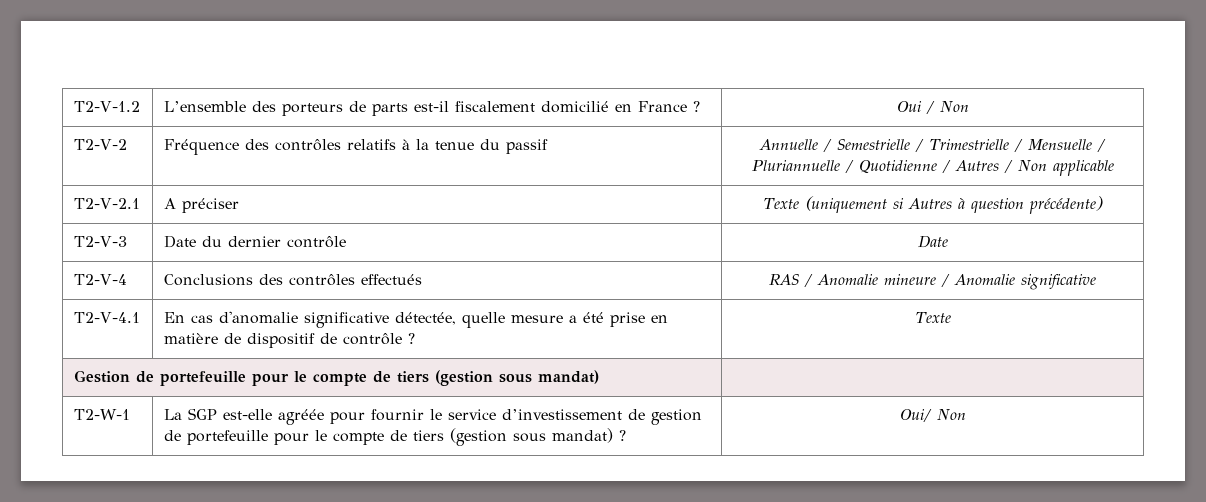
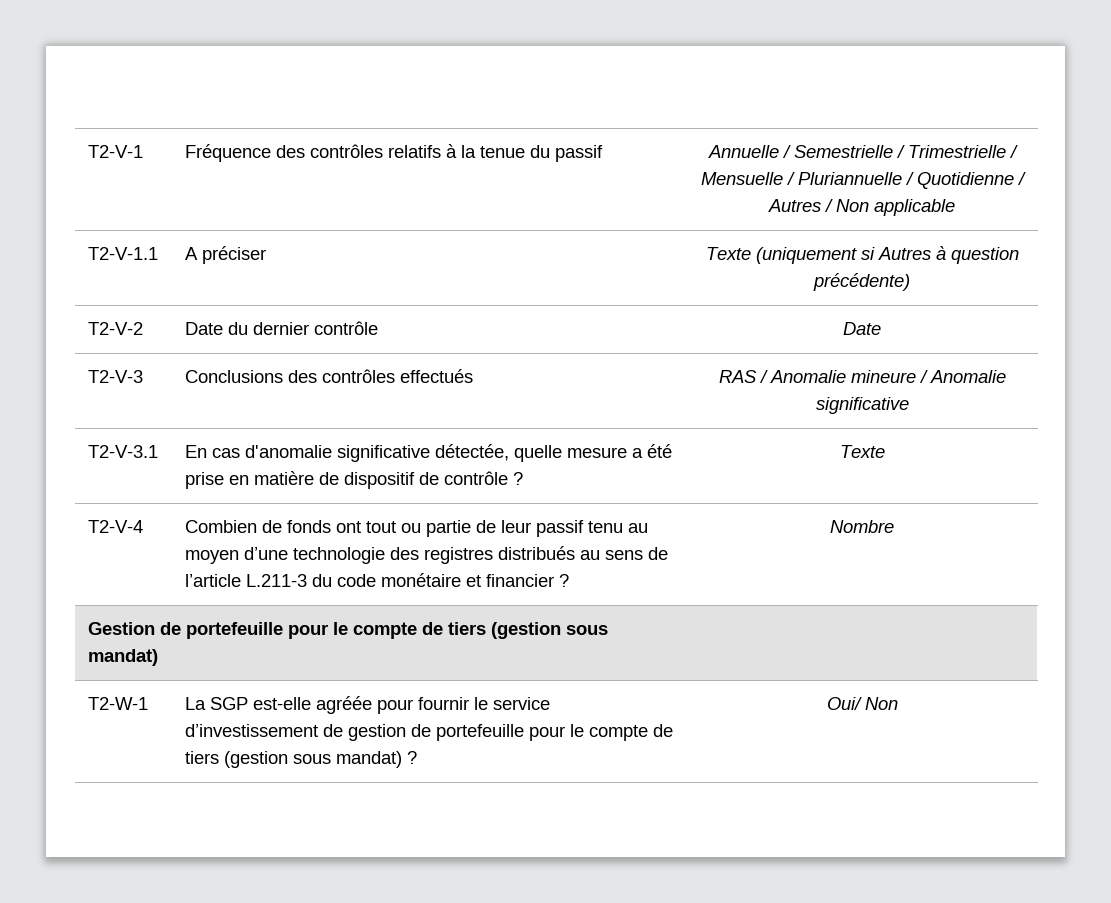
[73,101,140,112] [163,101,700,116] [896,101,969,114] [73,139,127,150] T2-V-1.2 | L’ensemble des porteurs de parts est-il fiscalement domicilié en France ? | Oui / Non // T2-V-2 -> [88,145,144,158] T2-V-1
[73,198,140,209] T2-V-2.1 -> [88,247,159,260] T2-V-1.1
[73,236,127,247] T2-V-3 -> [88,322,144,335] T2-V-2
[73,274,127,285] T2-V-4 -> [88,370,144,383] T2-V-3
[73,312,140,323] T2-V-4.1 -> [88,445,159,458] T2-V-3.1
(951, 317) none -> [88,520,144,533] [185,520,649,537] [185,546,669,564] [185,573,570,587] [830,520,894,533] // T2-V-4 | Combien de fonds ont tout ou partie de leur passif tenu au moyen d’une technologie des registres distribués au sens de l’article L.211-3 du code monétaire et financier ? | Nombre

